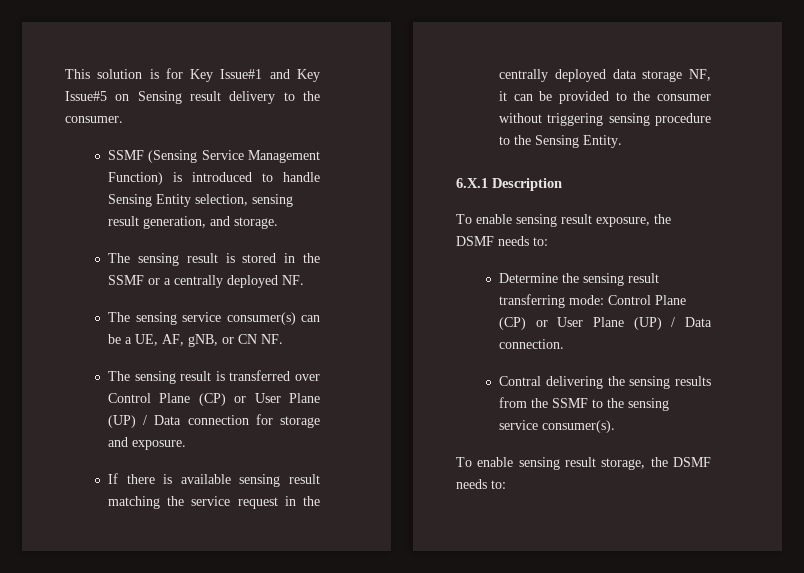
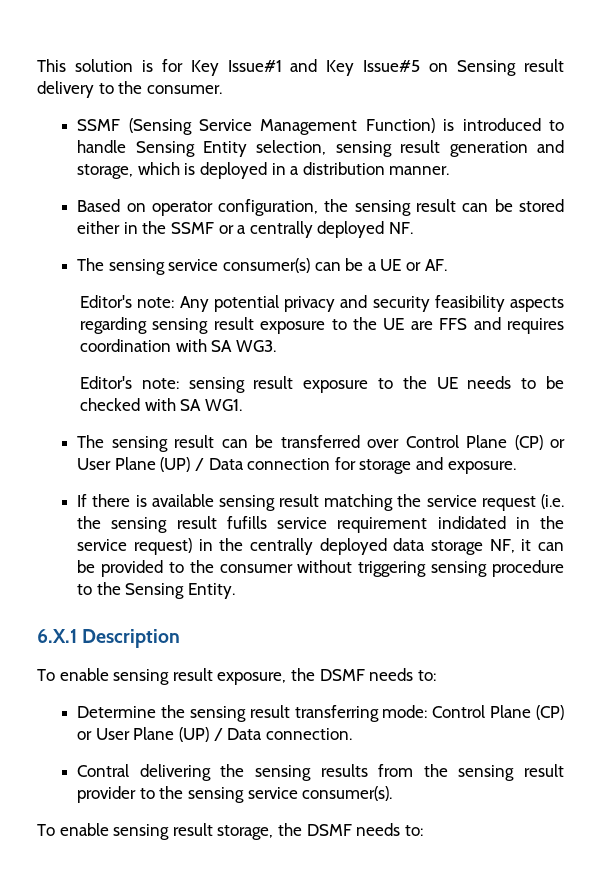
[143,216,279,229] [108,253,277,266] generation, and storage. // The sensing result is stored -> [449,140,564,157] [77,162,450,179] [77,199,564,216] [77,221,121,234] generation and storage, which is deployed in a distribution manner. // Based on operator configuration, the sensing result can be stored either
[135,334,284,347] [108,371,225,384] UE, AF, gNB, or CN NF. // The sensing result is -> [380,259,447,271] [80,295,564,312] [80,317,564,334] [80,339,276,352] [80,376,565,393] [80,398,242,411] [77,435,274,452] UE or AF. // Editor's note: Any potential privacy and security feasibility aspects regarding sensing result exposure to the UE are FFS and requires coordination with SA WG3. // Editor's note: sensing result exposure to the UE needs to be checked with SA WG1. // The sensing result can be
(278, 503) none -> [541,494,564,509] [77,516,564,533] [77,538,192,555] (i.e. the sensing result fufills service requirement indidated in the service request)
[552,398,589,408] SSMF -> [458,764,564,781] [77,786,137,803] sensing result provider

